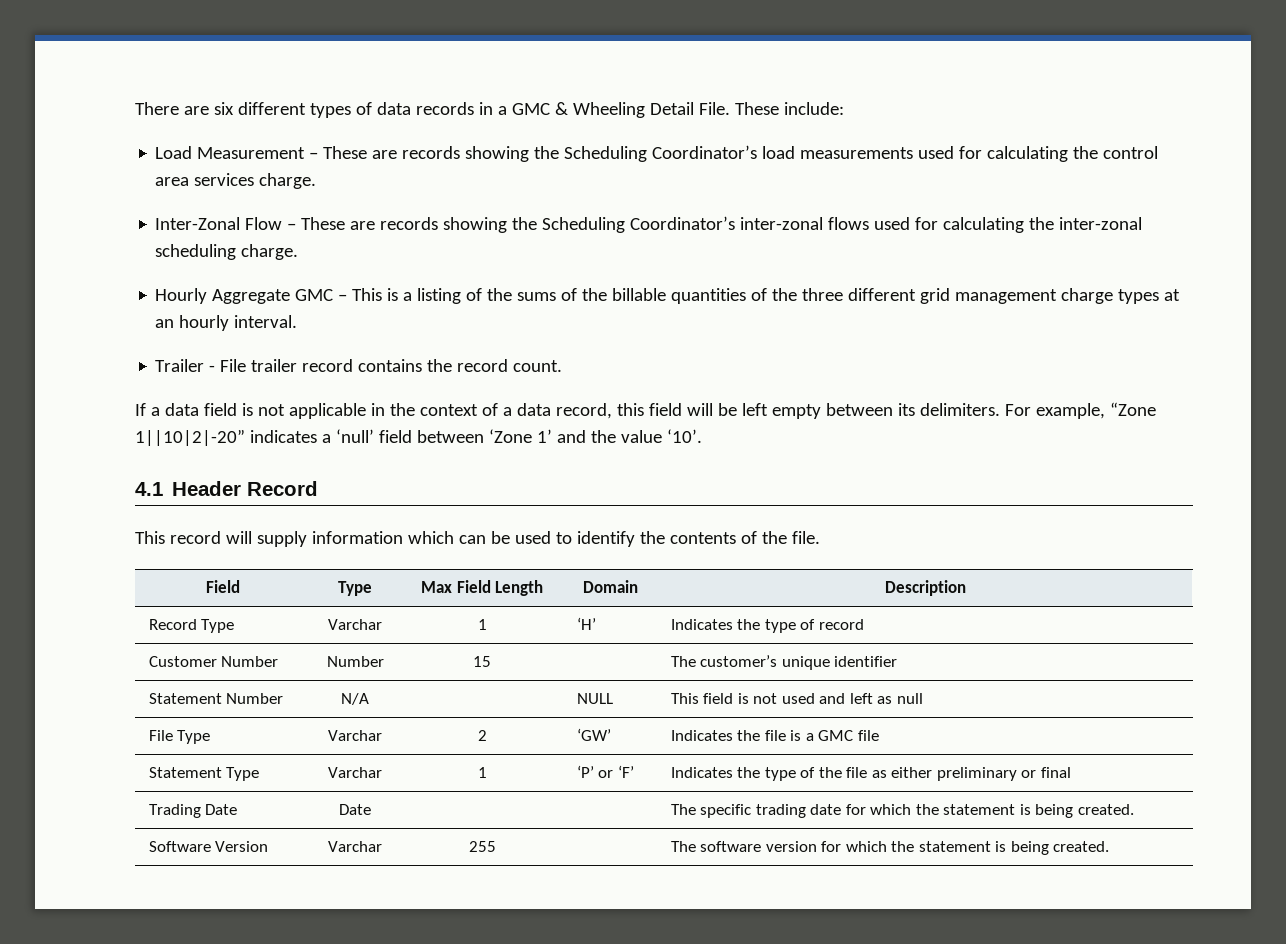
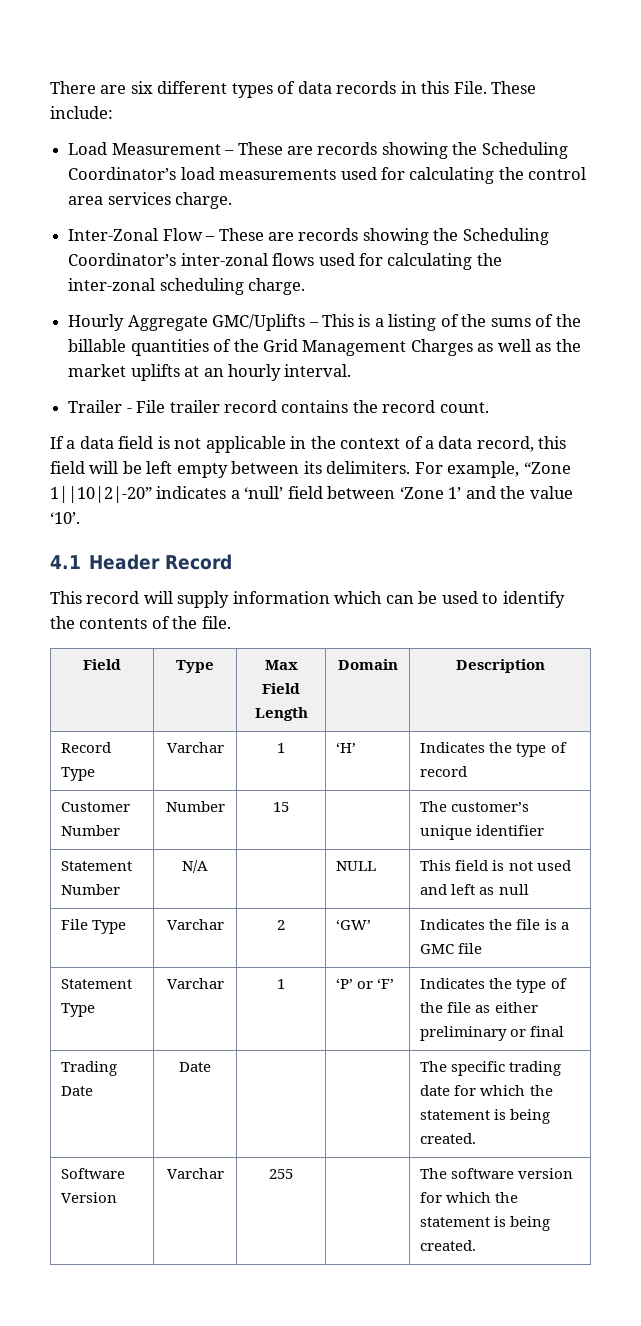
[497,102,694,118] a GMC & Wheeling Detail -> [421,81,450,94] this
[295,289,334,301] GMC -> [212,314,306,331] GMC/Uplifts
[802,288,1160,304] three different grid management charge types -> [262,339,581,356] [68,364,180,381] Grid Management Charges as well as the market uplifts

